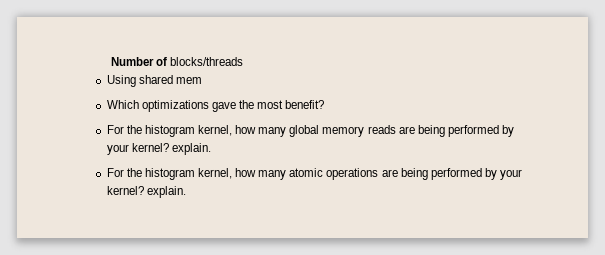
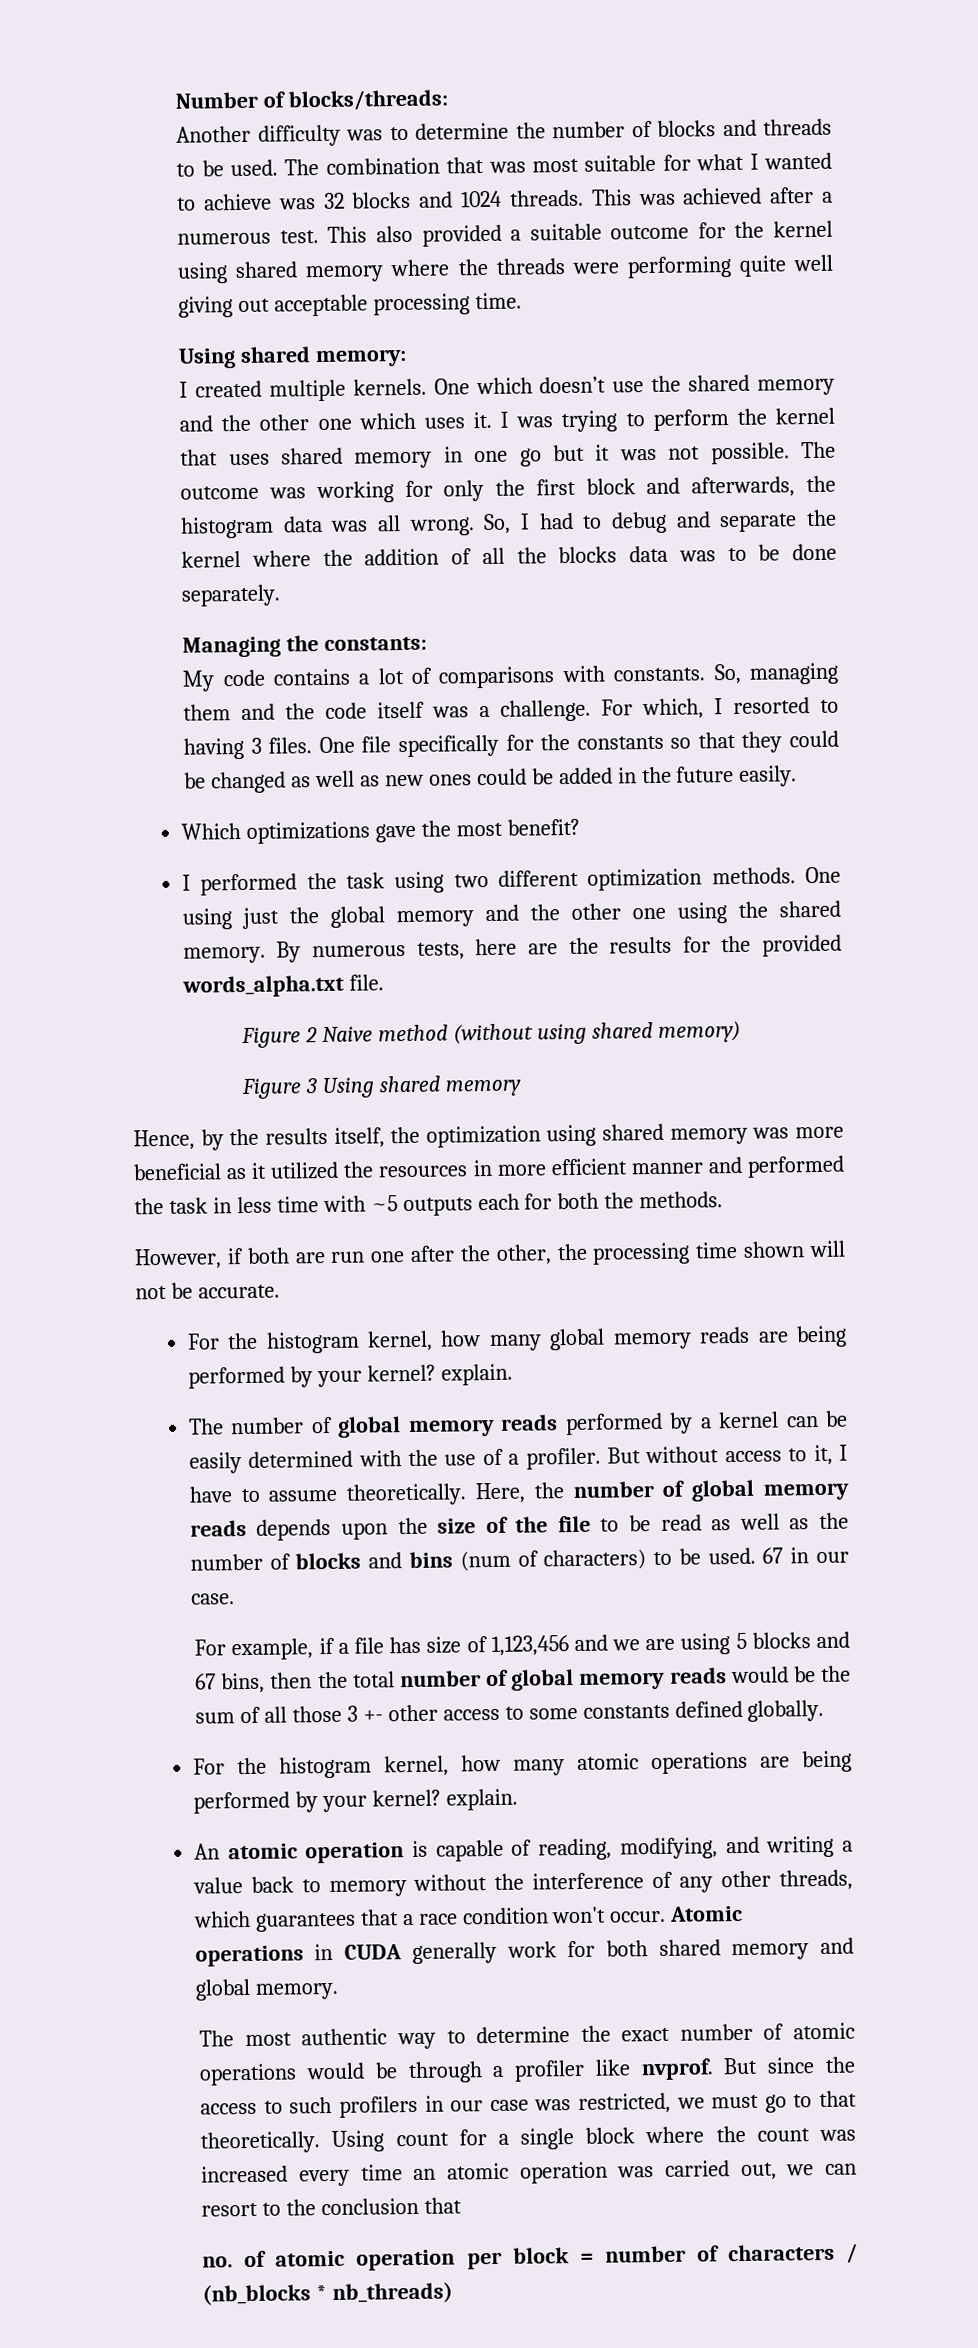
[170,57,244,66] [106,75,202,87] blocks/threads // Using shared mem -> [288,89,449,112] [176,118,832,147] [176,152,833,177] [177,186,834,211] [177,220,833,247] [177,254,834,284] [178,292,522,318] [178,346,408,369] [179,374,835,402] [179,407,836,433] [180,441,837,469] [180,475,836,504] [180,509,838,539] [181,543,837,568] [181,584,282,607] [182,635,428,658] [182,662,839,692] [183,697,839,722] [183,730,840,760] [184,765,798,794] blocks/threads: // Another difficulty was to determine the number of blocks and threads to be used. The combination that was most suitable for what I wanted to achieve was 32 blocks and 1024 threads. This was achieved after a numerous test. This also provided a suitable outcome for the kernel using shared memory where the threads were performing quite well giving out acceptable processing time. // Using shared memory: // I created multiple kernels. One which doesn’t use the shared memory and the other one which uses it. I was trying to perform the kernel that uses shared memory in one go but it was not possible. The outcome was working for only the first block and afterwards, the histogram data was all wrong. So, I had to debug and separate the kernel where the addition of all the blocks data was to be done separately. // Managing the constants: // My code contains a lot of comparisons with constants. So, managing them and the code itself was a challenge. For which, I resorted to having 3 files. One file specifically for the constants so that they could be changed as well as new ones could be added in the future easily.
(325, 104) none -> [181,866,842,896] [181,900,841,930] [182,934,842,964] [181,974,384,998] [241,1020,741,1049] [241,1075,523,1100] [133,1123,844,1151] [133,1155,845,1181] [134,1191,724,1217] [134,1240,846,1270] [135,1282,280,1300] // I performed the task using two different optimization methods. One using just the global memory and the other one using the shared memory. By numerous tests, here are the results for the provided words_alpha.txt file. // Figure 2 Naive method (without using shared memory) // Figure 3 Using shared memory // Hence, by the results itself, the optimization using shared memory was more beneficial as it utilized the resources in more efficient manner and performed the task in less time with ~5 outputs each for both the methods. // However, if both are run one after the other, the processing time shown will not be accurate.
(211, 149) none -> [187,1410,848,1438] [188,1444,848,1474] [188,1479,851,1506] [189,1512,849,1541] [189,1547,850,1572] [190,1593,235,1605] [194,1631,850,1661] [195,1665,852,1694] [195,1699,825,1724] // The number of global memory reads performed by a kernel can be easily determined with the use of a profiler. But without access to it, I have to assume theoretically. Here, the number of global memory reads depends upon the size of the file to be read as well as the number of blocks and bins (num of characters) to be used. 67 in our case. // For example, if a file has size of 1,123,456 and we are using 5 blocks and 67 bins, then the total number of global memory reads would be the sum of all those 3 +- other access to some constants defined globally.
(186, 192) none -> [193,1835,854,1864] [192,1869,854,1898] [192,1905,744,1932] [194,1937,854,1967] [194,1978,339,2001] [199,2022,855,2050] [199,2056,857,2086] [200,2090,858,2118] [200,2125,857,2154] [201,2160,858,2187] [201,2197,462,2217] [202,2243,858,2271] [202,2281,454,2306] // An atomic operation is capable of reading, modifying, and writing a value back to memory without the interference of any other threads, which guarantees that a race condition won't occur. Atomic operations in CUDA generally work for both shared memory and global memory. // The most authentic way to determine the exact number of atomic operations would be through a profiler like nvprof. But since the access to such profilers in our case was restricted, we must go to that theoretically. Using count for a single block where the count was increased every time an atomic operation was carried out, we can resort to the conclusion that // no. of atomic operation per block = number of characters / (nb_blocks * nb_threads)

